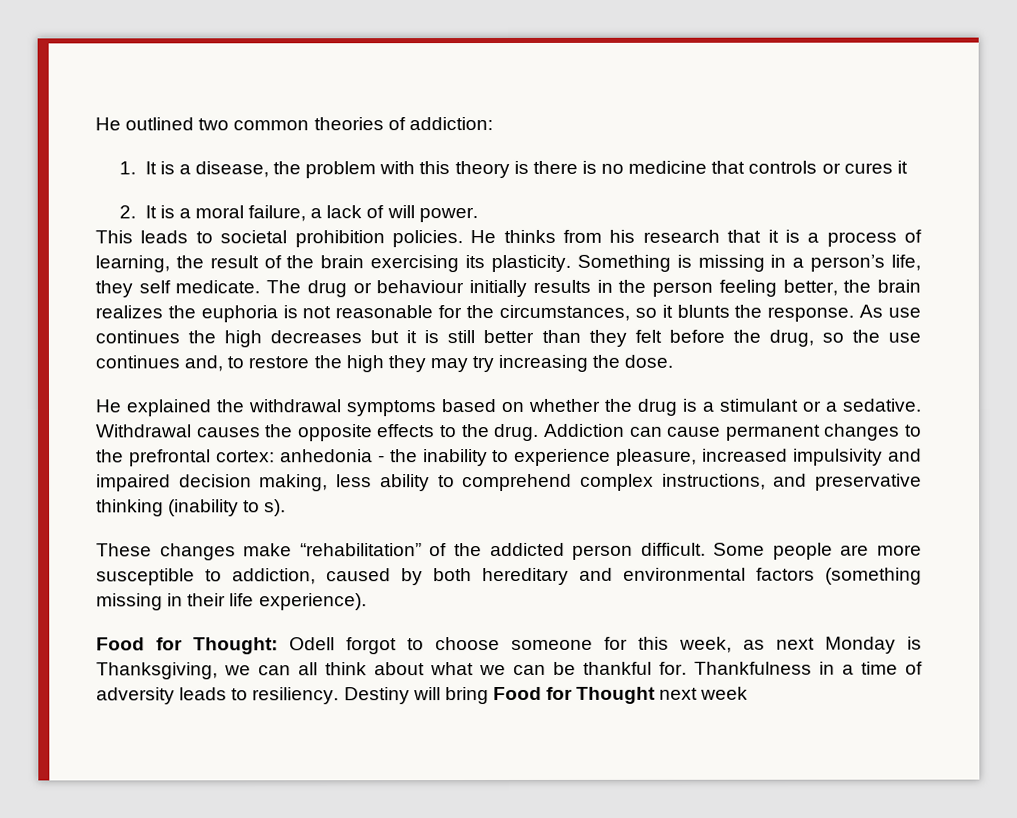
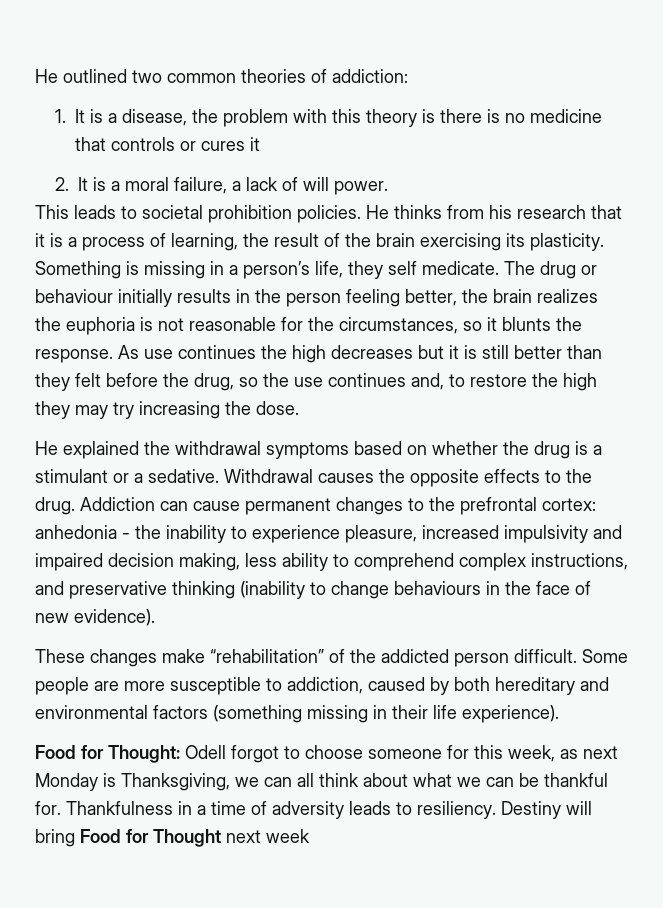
[264,499,287,517] s). -> [331,581,591,599] [35,609,155,626] change behaviours in the face of new evidence).

